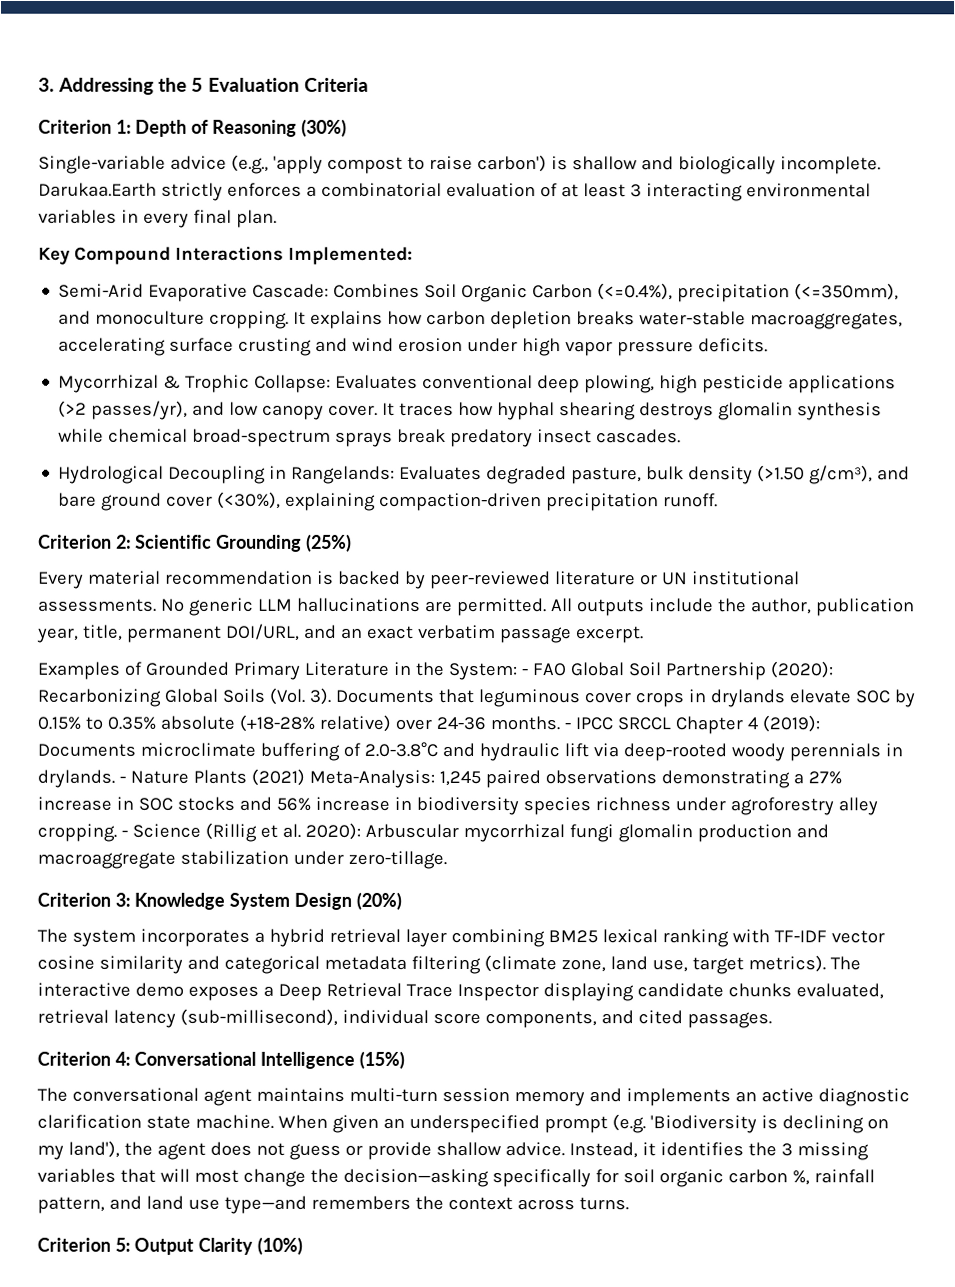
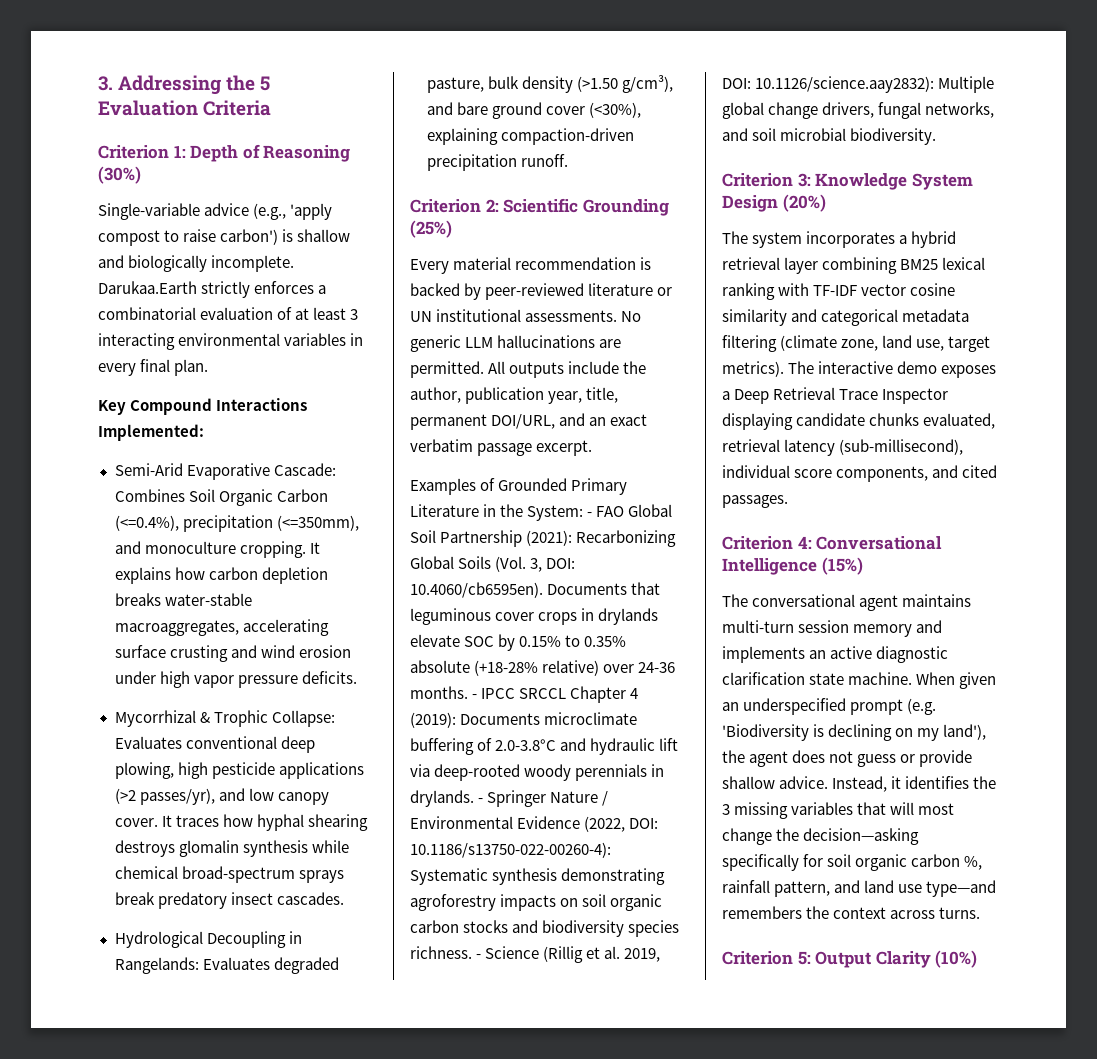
[769,661,833,679] (2020): -> [526,530,573,546] (2021):
[308,687,331,705] 3). -> [530,558,576,572] [410,582,543,598] 3, DOI: 10.4060/cb6595en).
[129,768,842,789] [37,796,878,816] [37,823,117,842] Nature Plants (2021) Meta-Analysis: 1,245 paired observations demonstrating a 27% increase in SOC stocks and 56% increase in biodiversity species richness under agroforestry alley cropping. -> [487,790,609,807] [410,816,659,832] [410,842,611,858] [410,868,666,885] [410,894,663,911] [410,920,680,937] [410,946,472,959] Springer Nature / Environmental Evidence (2022, DOI: 10.1186/s13750-022-00260-4): Systematic synthesis demonstrating agroforestry impacts on soil organic carbon stocks and biodiversity species richness.
[304,822,829,843] [37,850,447,869] 2020): Arbuscular mycorrhizal fungi glomalin production and macroaggregate stabilization under zero-tillage. -> [624,948,661,962] [722,76,995,93] [722,102,995,119] [722,128,937,145] 2019, DOI: 10.1126/science.aay2832): Multiple global change drivers, fungal networks, and soil microbial biodiversity.

